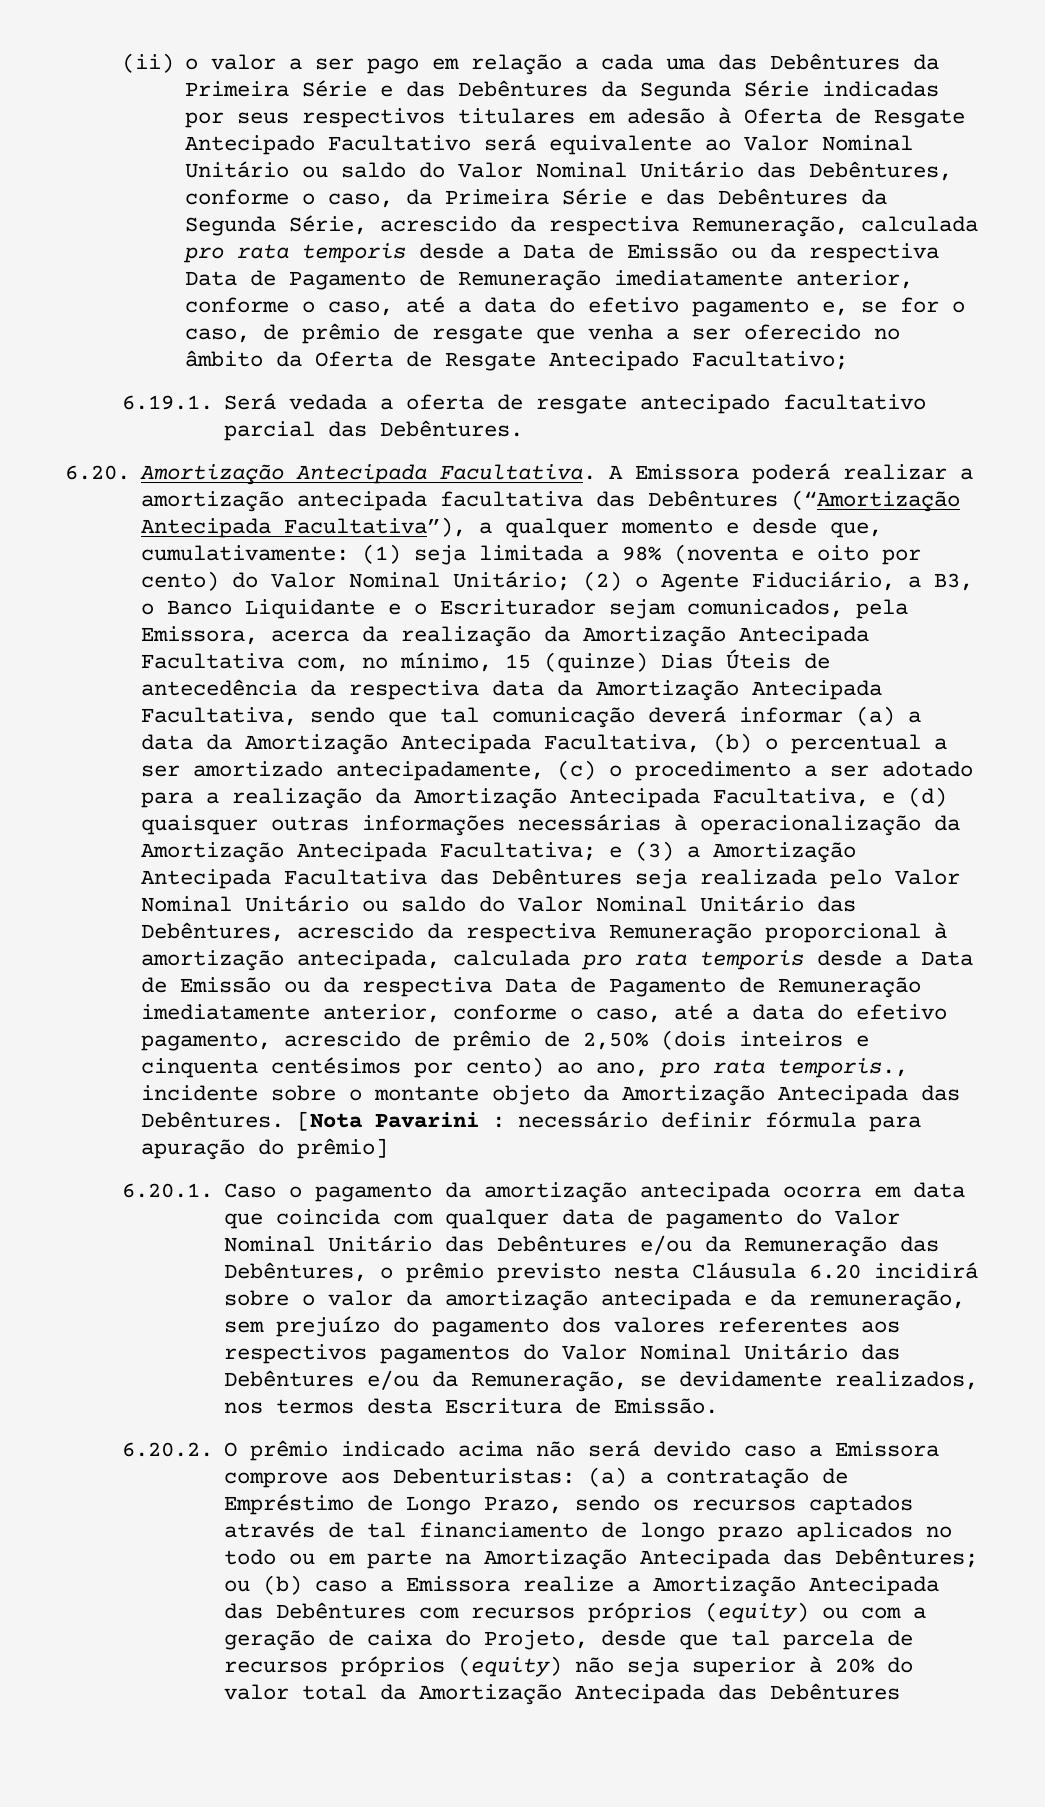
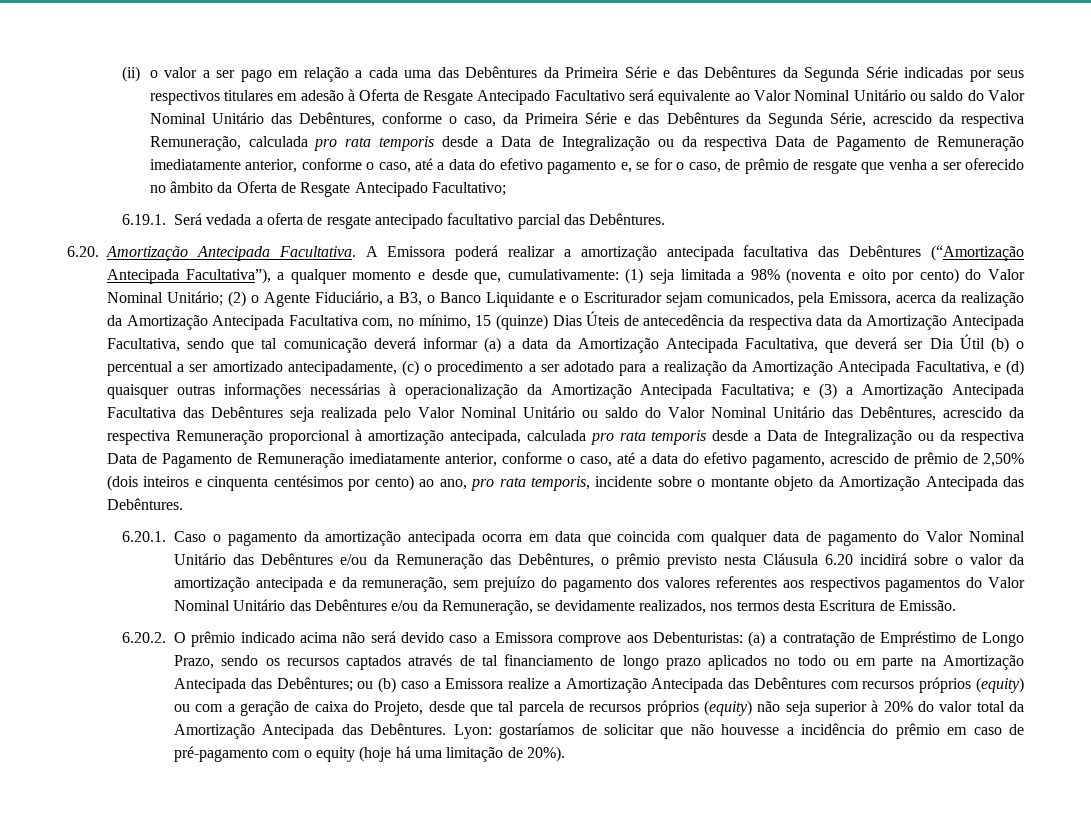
[627,243,719,259] Emissão -> [561,136,650,151] Integralização
(701, 743) none -> [825,334,985,353] que deverá ser Dia Útil
[180,977,272,993] Emissão -> [824,430,913,445] Integralização
[778,1058,909,1078] temporis., -> [530,476,590,491] temporis,
[297,1111,922,1132] [141,1138,389,1160] [Nota Pavarini : necessário definir fórmula para apuração do prêmio] -> (183, 504) none
[770,1683,901,1700] Debêntures -> [370,723,1025,739] [174,746,565,762] Debêntures. Lyon: gostaríamos de solicitar que não houvesse a incidência do prêmio em caso de pré-pagamento com o equity (hoje há uma limitação de 20%).

